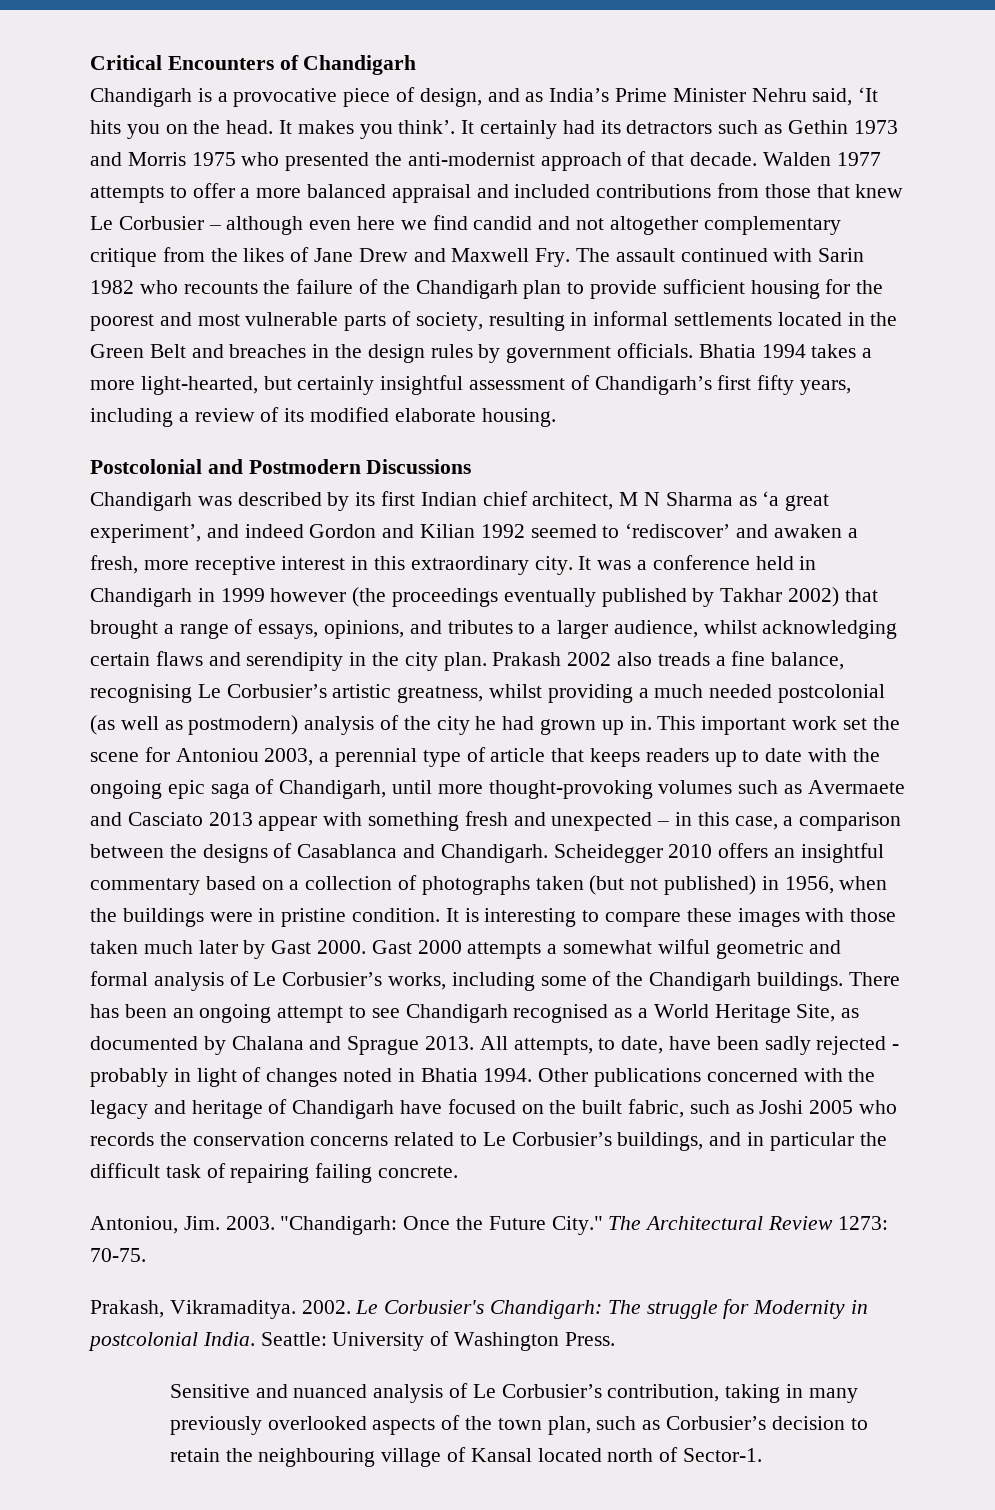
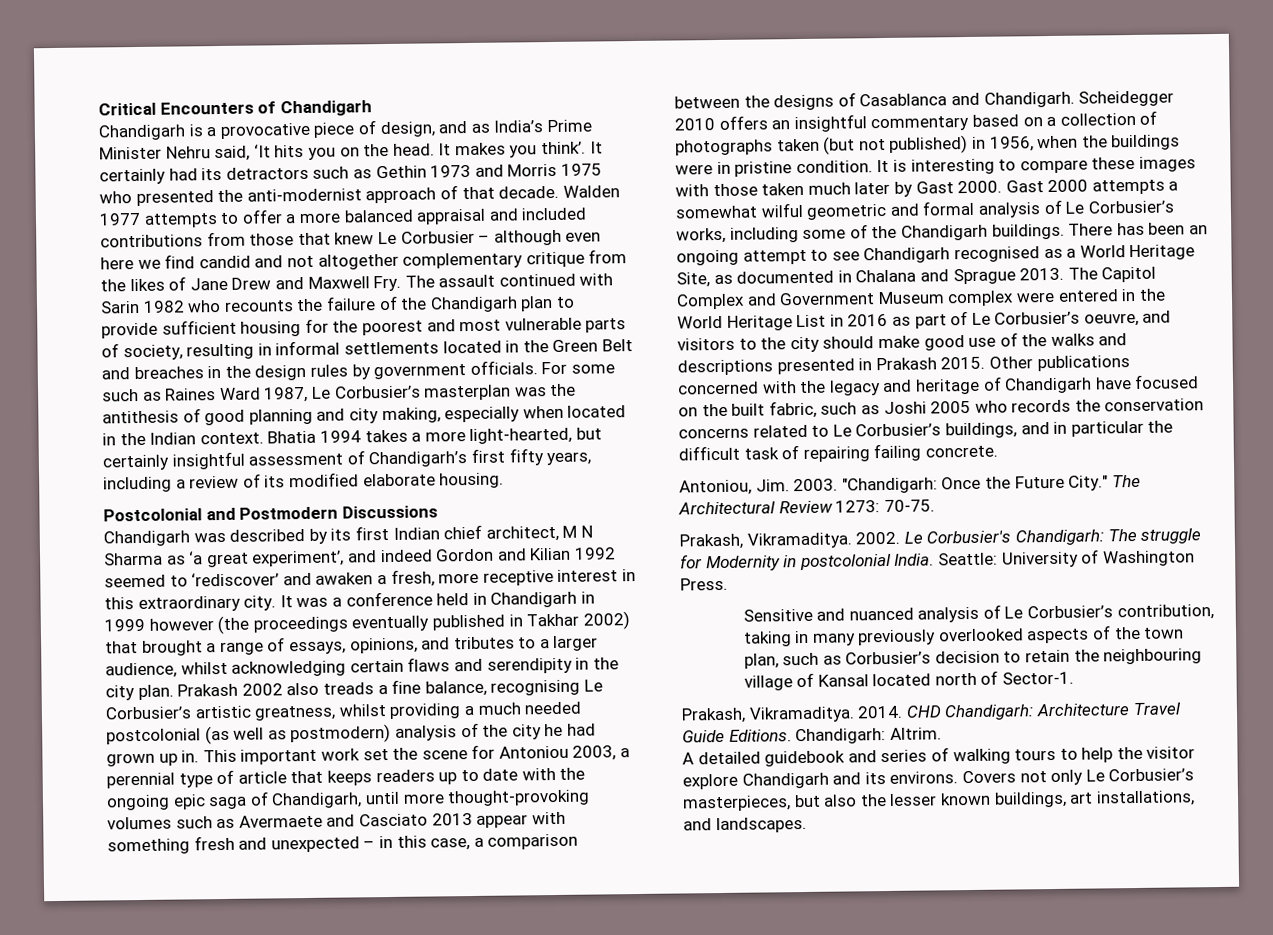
(694, 350) none -> [541,361,615,375] [102,383,577,403] [102,405,627,426] [102,432,264,446] For some such as Raines Ward 1987, Le Corbusier’s masterplan was the antithesis of good planning and city making, especially when located in the Indian context.
[692,588,715,607] by -> [508,614,523,627] in
[203,1036,226,1055] by -> [837,270,852,283] in
[479,1036,900,1055] [90,1067,533,1087] All attempts, to date, have been sadly rejected - probably in light of changes noted in Bhatia 1994. -> [1067,266,1157,283] [676,288,1166,310] [677,310,1172,331] [677,332,1128,353] [677,356,986,376] The Capitol Complex and Government Museum complex were entered in the World Heritage List in 2016 as part of Le Corbusier’s oeuvre, and visitors to the city should make good use of the walks and descriptions presented in Prakash 2015.
(763, 1455) none -> [681,702,1182,724] [682,727,942,745] [682,746,1196,767] [682,768,1195,790] [682,790,1195,812] [683,816,807,834] // Prakash, Vikramaditya. 2014. CHD Chandigarh: Architecture Travel Guide Editions. Chandigarh: Altrim. // A detailed guidebook and series of walking tours to help the visitor explore Chandigarh and its environs. Covers not only Le Corbusier’s masterpieces, but also the lesser known buildings, art installations, and landscapes.

